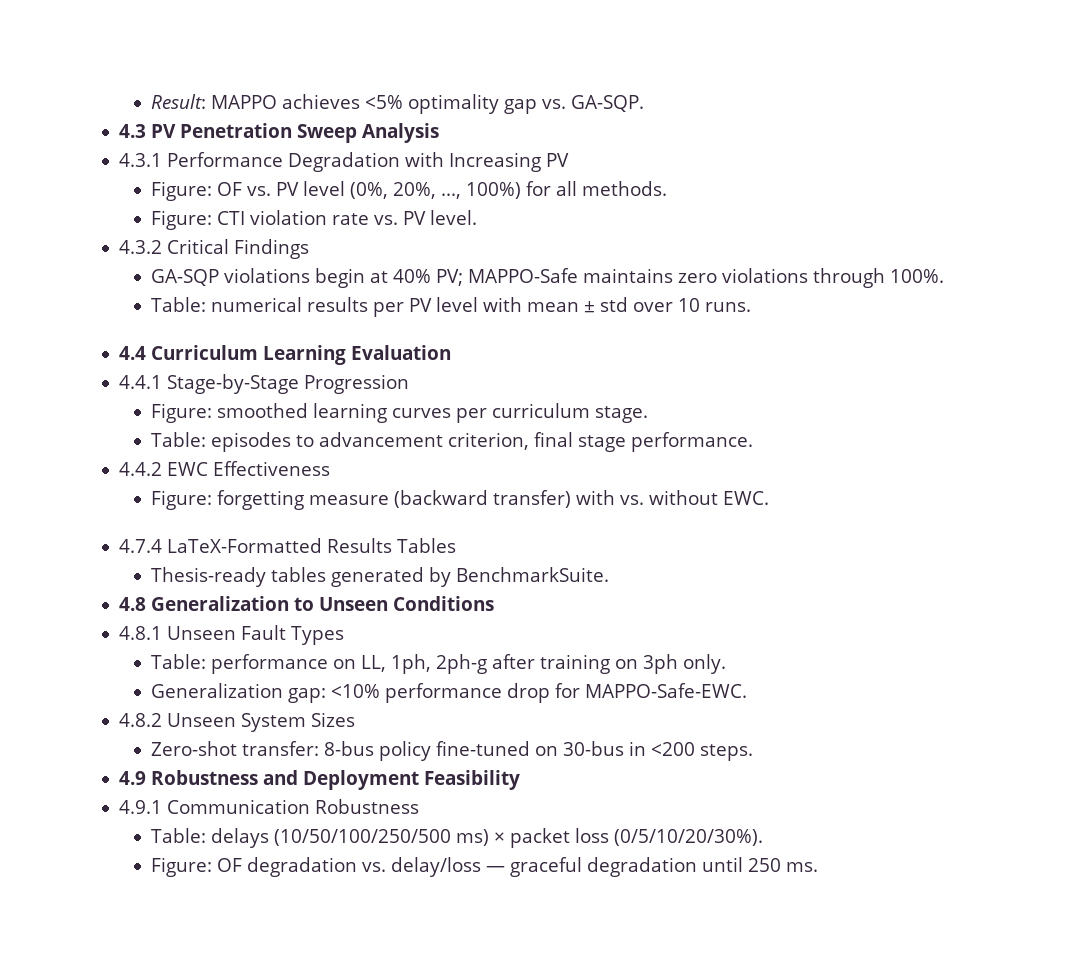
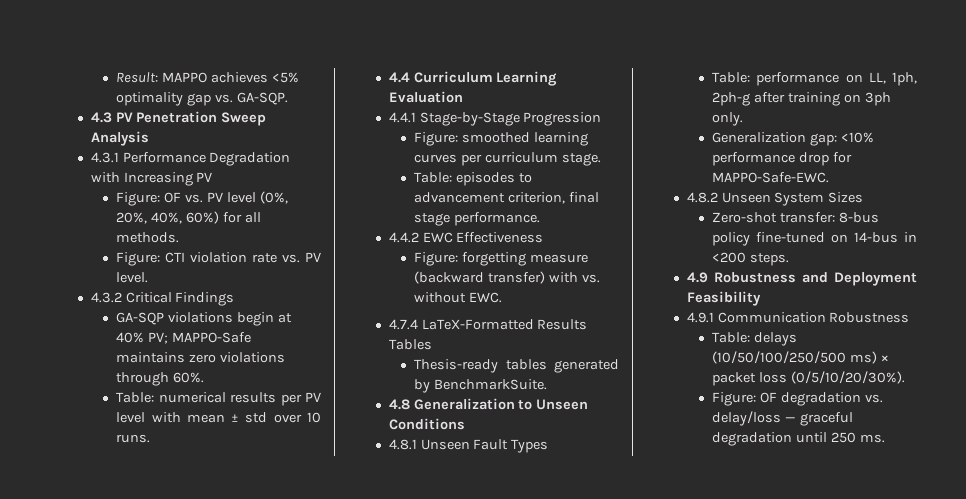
[440,182,521,199] ..., 100%) -> [151,211,220,224] 40%, 60%)
[889,269,944,283] 100%. -> [173,372,205,383] 60%.
[562,741,624,756] 30-bus -> [854,232,899,243] 14-bus

